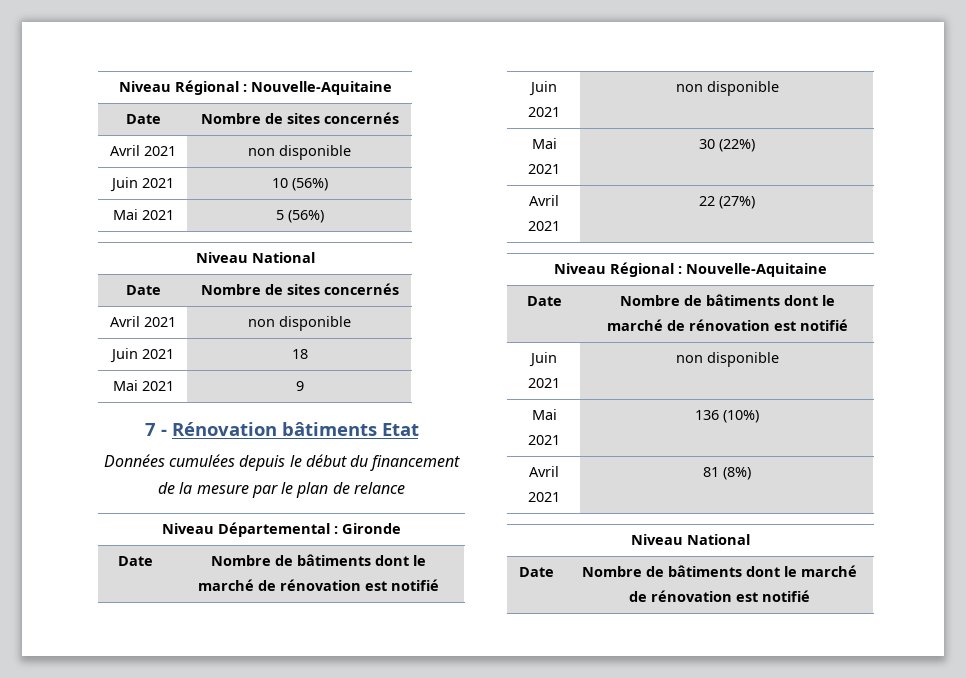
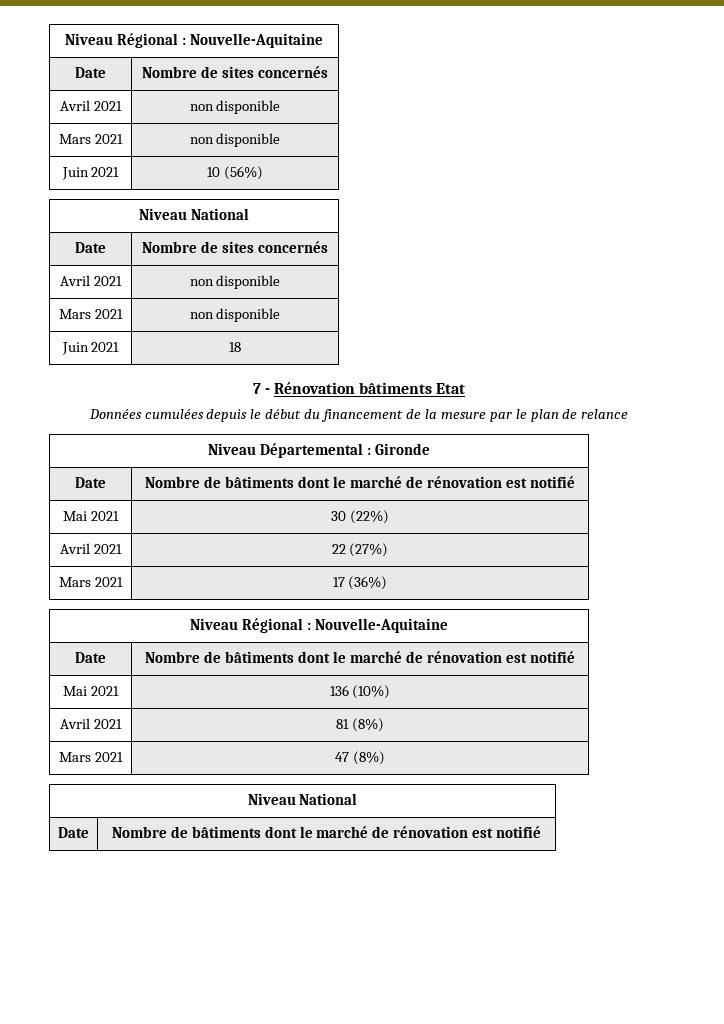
(351, 152) none -> [59,134,123,144] [189,133,281,147] // Mars 2021 | non disponible
[112,209,174,220] [275,210,324,223] // Mai 2021 | 5 (56%) -> (263, 173) none
(351, 323) none -> [59,309,123,319] [189,308,281,322] // Mars 2021 | non disponible
[112,380,174,391] [295,381,304,391] // Mai 2021 | 9 -> (241, 347) none
[529,81,557,96] [528,107,560,117] [675,81,779,96] // Juin 2021 | non disponible -> (575, 482) none
(755, 202) none -> [59,577,123,587] [332,576,388,590] // Mars 2021 | 17 (36%)
[529,352,557,367] [528,378,560,388] [675,352,779,367] // Juin 2021 | non disponible -> (575, 657) none
(751, 473) none -> [59,752,123,762] [335,751,385,765] // Mars 2021 | 47 (8%)

